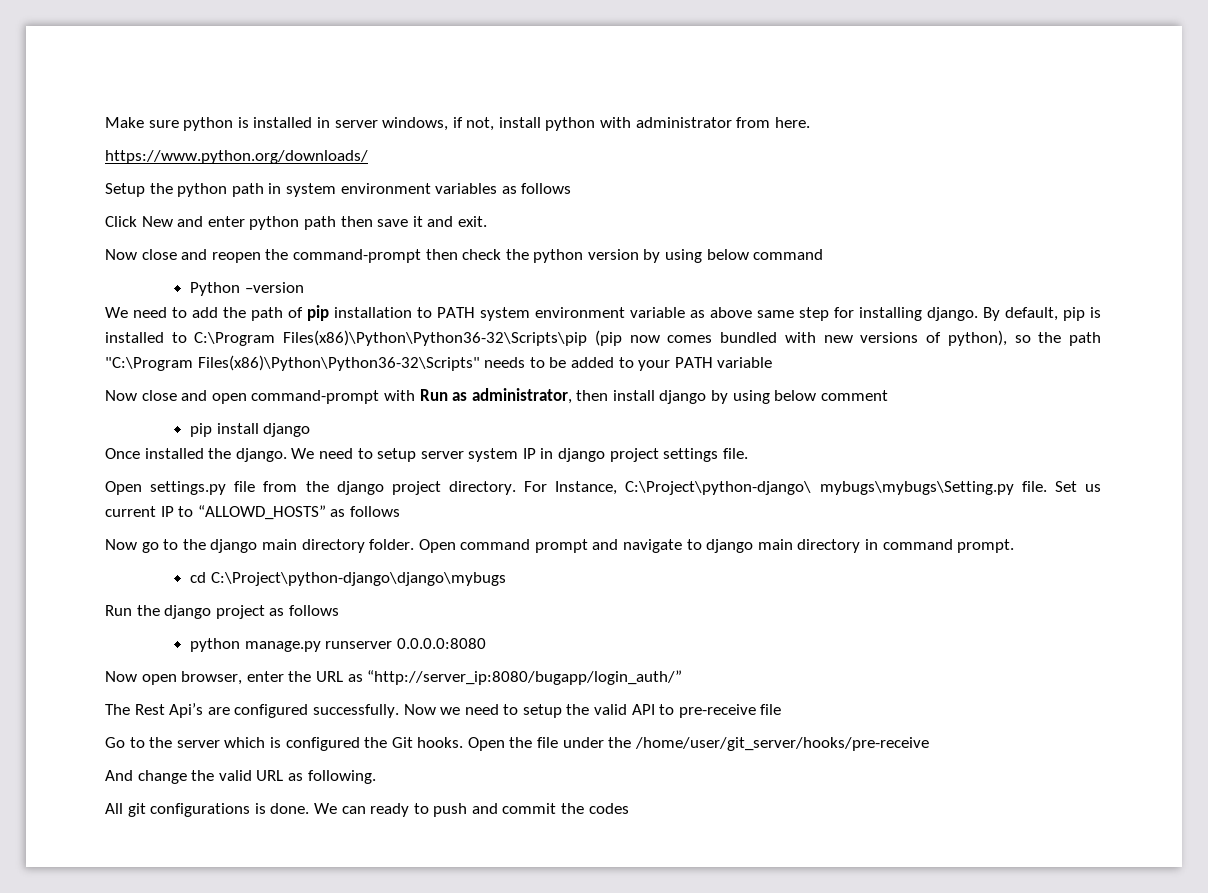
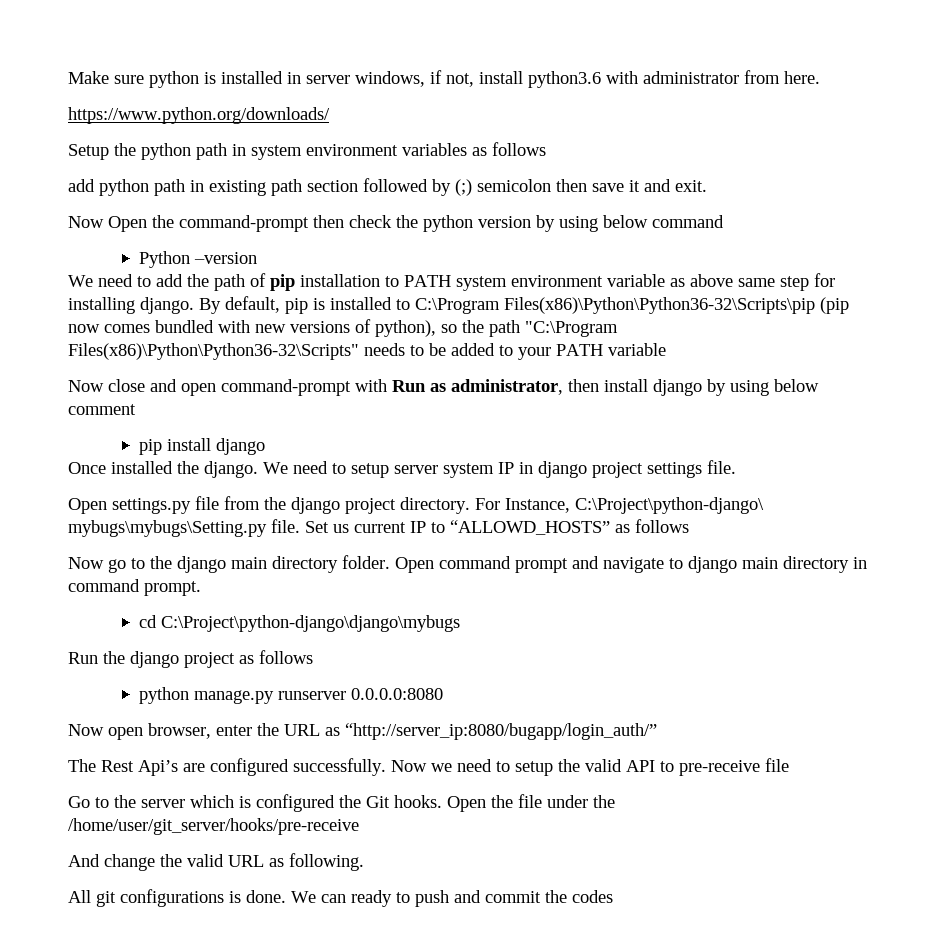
[545,117,596,131] python -> [528,71,601,88] python3.6
[105,216,336,230] Click New and enter python path -> [68,178,551,196] add python path in existing path section followed by (;) semicolon
[141,249,261,263] close and reopen -> [108,216,147,232] Open

